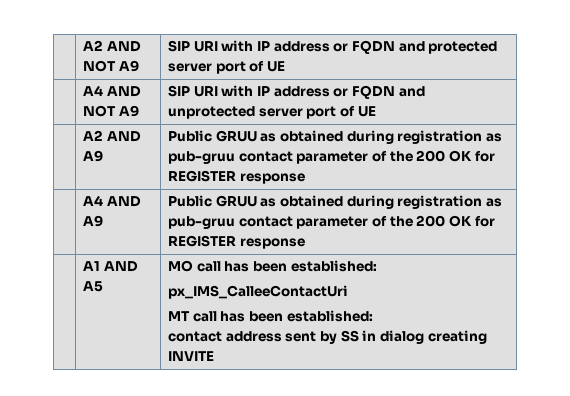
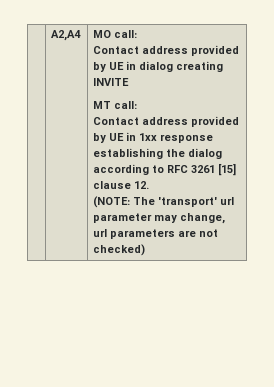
[83,40,141,52] [83,60,139,72] [168,40,498,54] [168,61,286,74] [83,85,141,97] [83,105,139,117] [168,85,425,99] [168,106,376,119] [83,130,141,142] [83,150,104,162] [168,130,502,144] [168,150,495,164] [168,170,305,184] [83,195,141,207] [83,215,104,227] [168,195,502,209] [168,215,495,229] [168,235,305,249] [83,261,138,272] [83,281,104,292] [168,260,377,272] [168,285,349,299] [168,310,373,322] [168,330,487,344] [168,351,215,361] | A2 AND NOT A9 | SIP URI with IP address or FQDN and protected server port of UE // | A4 AND NOT A9 | SIP URI with IP address or FQDN and unprotected server port of UE // | A2 AND A9 | Public GRUU as obtained during registration as pub-gruu contact parameter of the 200 OK for REGISTER response // | A4 AND A9 | Public GRUU as obtained during registration as pub-gruu contact parameter of the 200 OK for REGISTER response // | A1 AND A5 | MO call has been established: // px_IMS_CalleeContactUri // MT call has been established: // contact address sent by SS in dialog creating INVITE -> [51,30,82,41] [93,30,138,38] [93,45,240,56] [93,61,224,72] [93,78,130,86] [93,101,138,109] [93,116,240,127] [93,132,214,143] [93,148,223,159] [93,163,237,176] [93,181,150,189] [93,196,235,208] [93,213,226,224] [93,229,219,239] [93,244,146,256] | A2,A4 | MO call: // Contact address provided by UE in dialog creating INVITE // MT call: // Contact address provided by UE in 1xx response establishing the dialog according to RFC 3261 [15] clause 12. // (NOTE: The 'transport' url parameter may change, url parameters are not checked)

